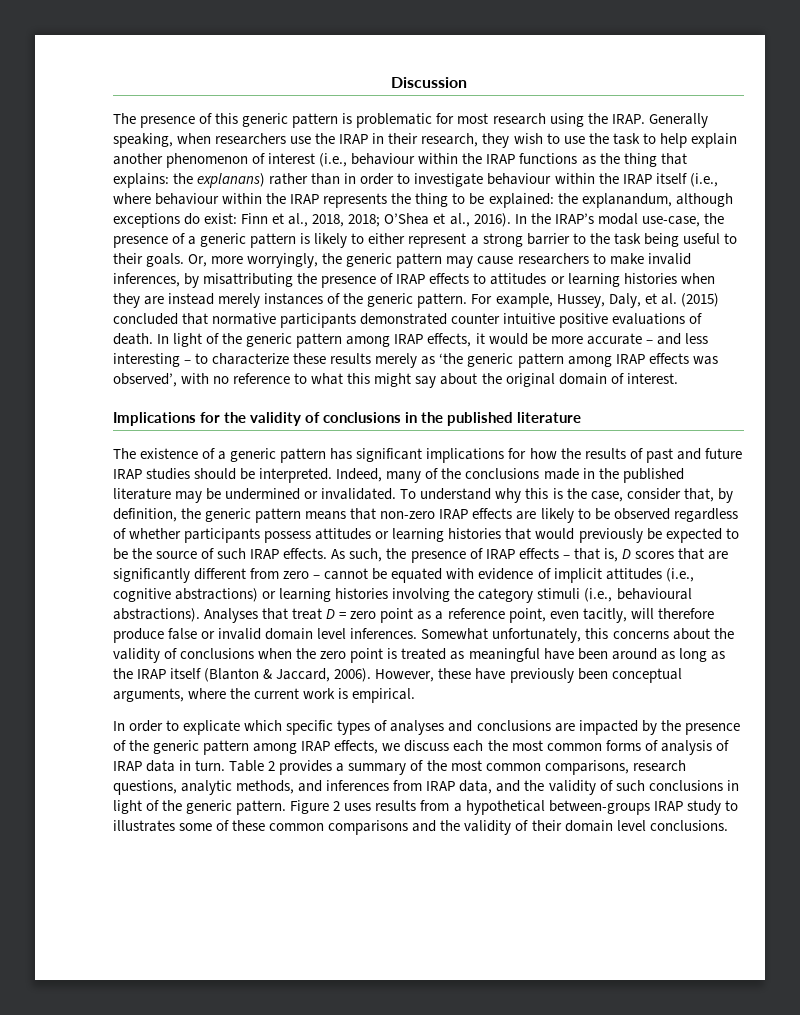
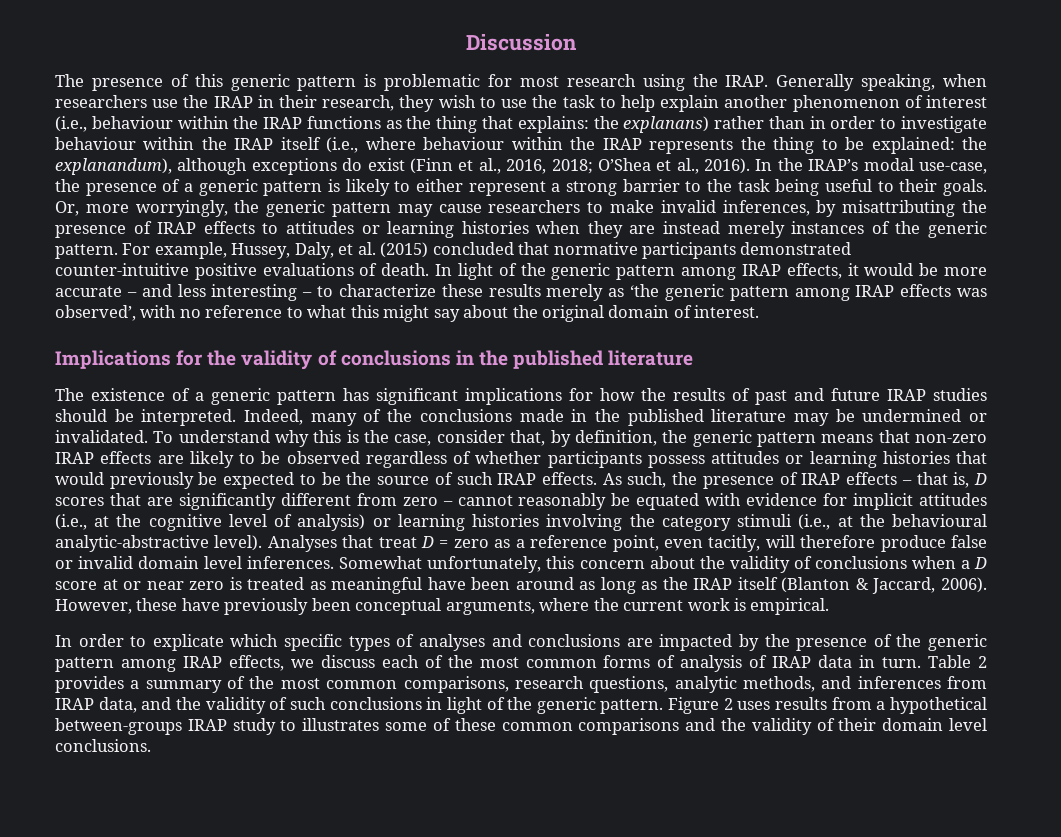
[581,193,672,208] explanandum, -> [55,158,172,175] explanandum),
[204,213,345,227] exist: Finn et al., 2018, -> [367,158,547,174] exist (Finn et al., 2016,
[451,313,556,324] counter intuitive -> [55,263,189,276] counter-intuitive
(369, 574) none -> [518,493,607,510] reasonably
[537,568,551,579] of -> [823,493,848,506] for
[113,588,259,602] cognitive abstractions) -> [94,514,366,531] at the cognitive level of analysis)
[616,588,692,600] [113,608,200,622] behavioural abstractions). -> [837,514,988,527] [55,535,263,552] at the behavioural analytic-abstractive level).
[380,608,414,623] point -> (489, 543) none
[612,631,669,639] concerns -> [579,560,645,569] concern
[296,648,384,663] the zero point -> [960,557,987,569] [55,579,225,590] a D score at or near zero
(484, 746) none -> [424,655,443,668] of

